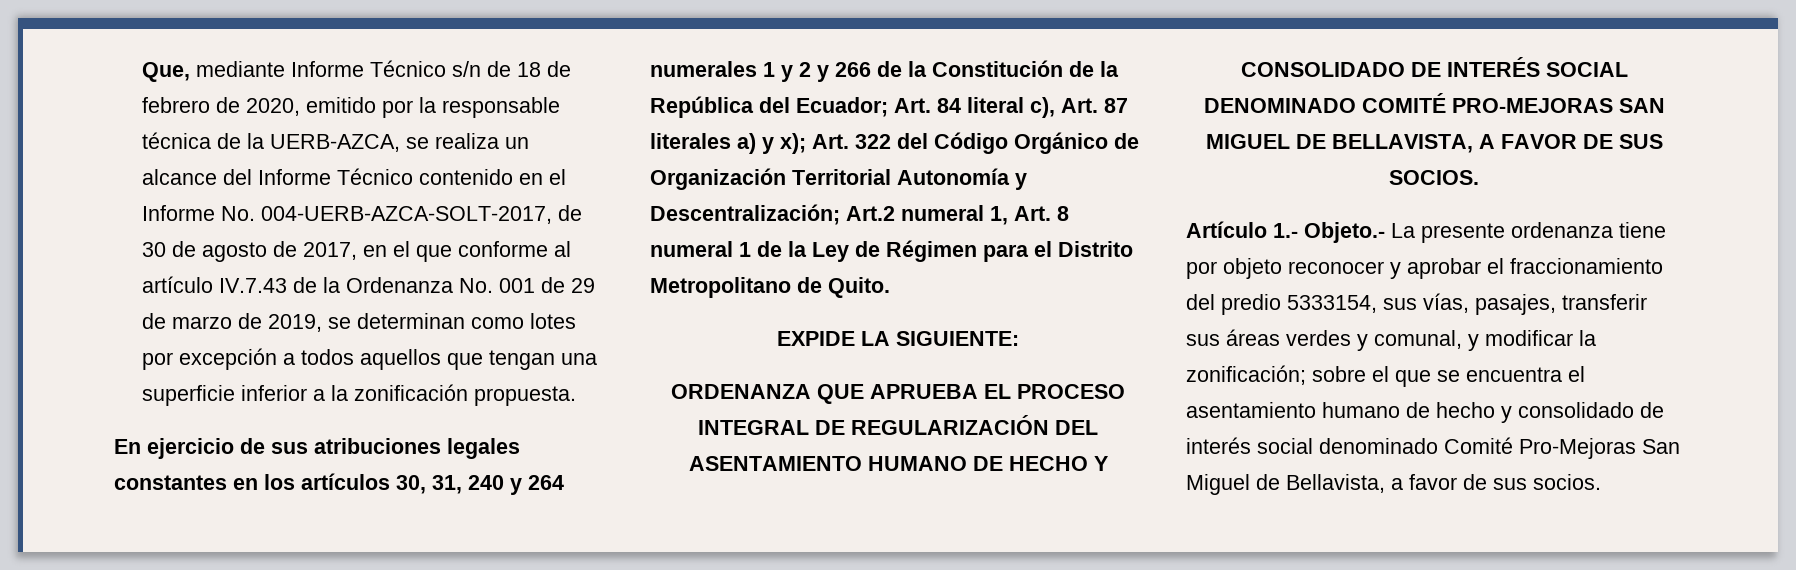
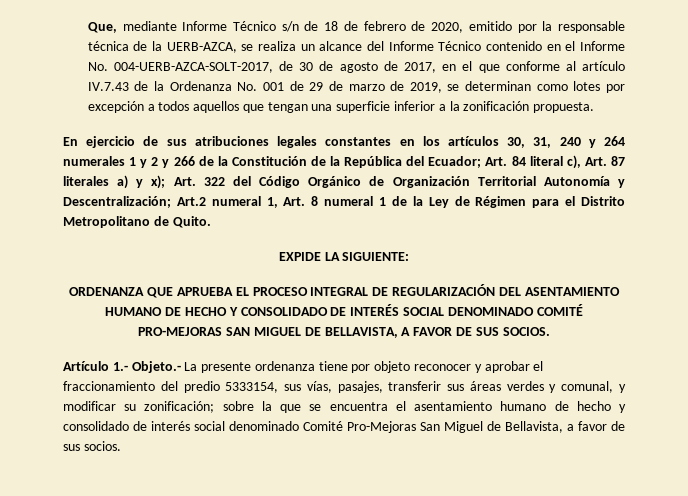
[1579,330,1596,346] la -> [124,404,137,411] su
[1372,366,1389,382] el -> [261,401,272,411] la

